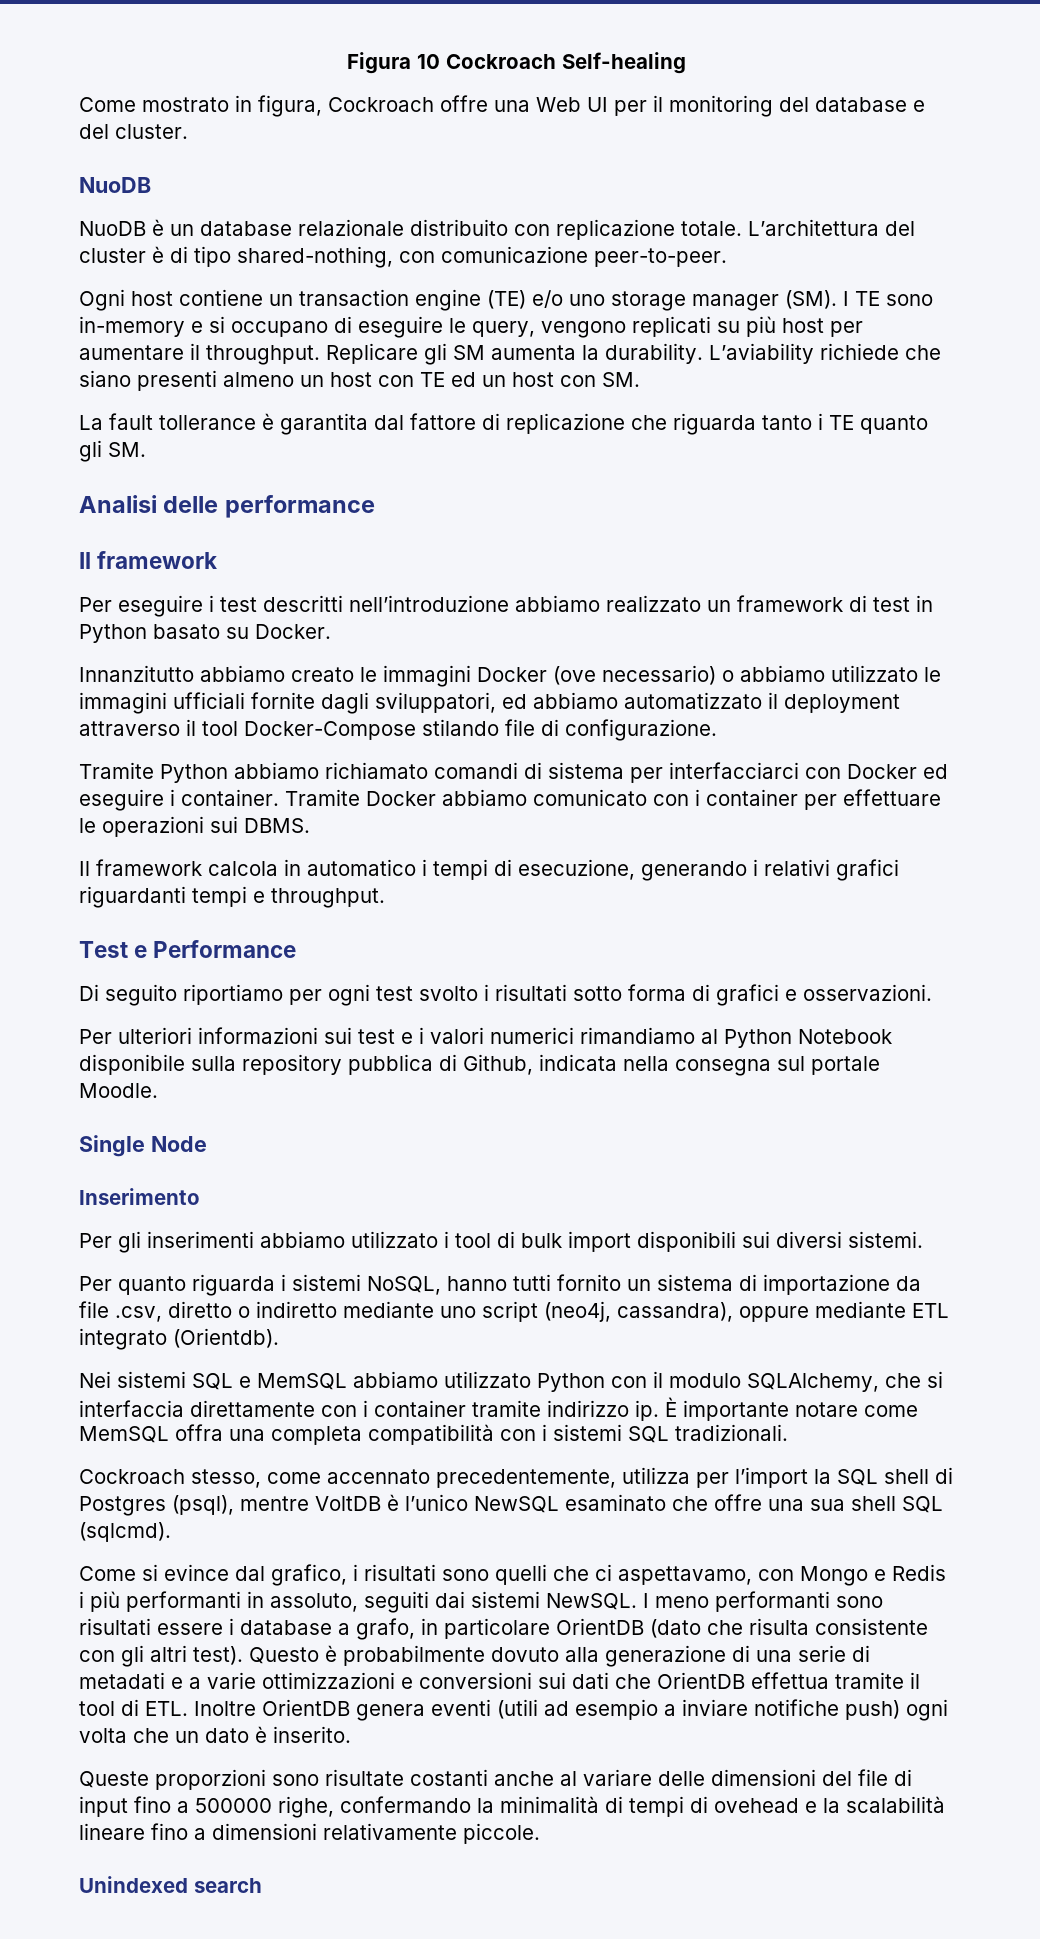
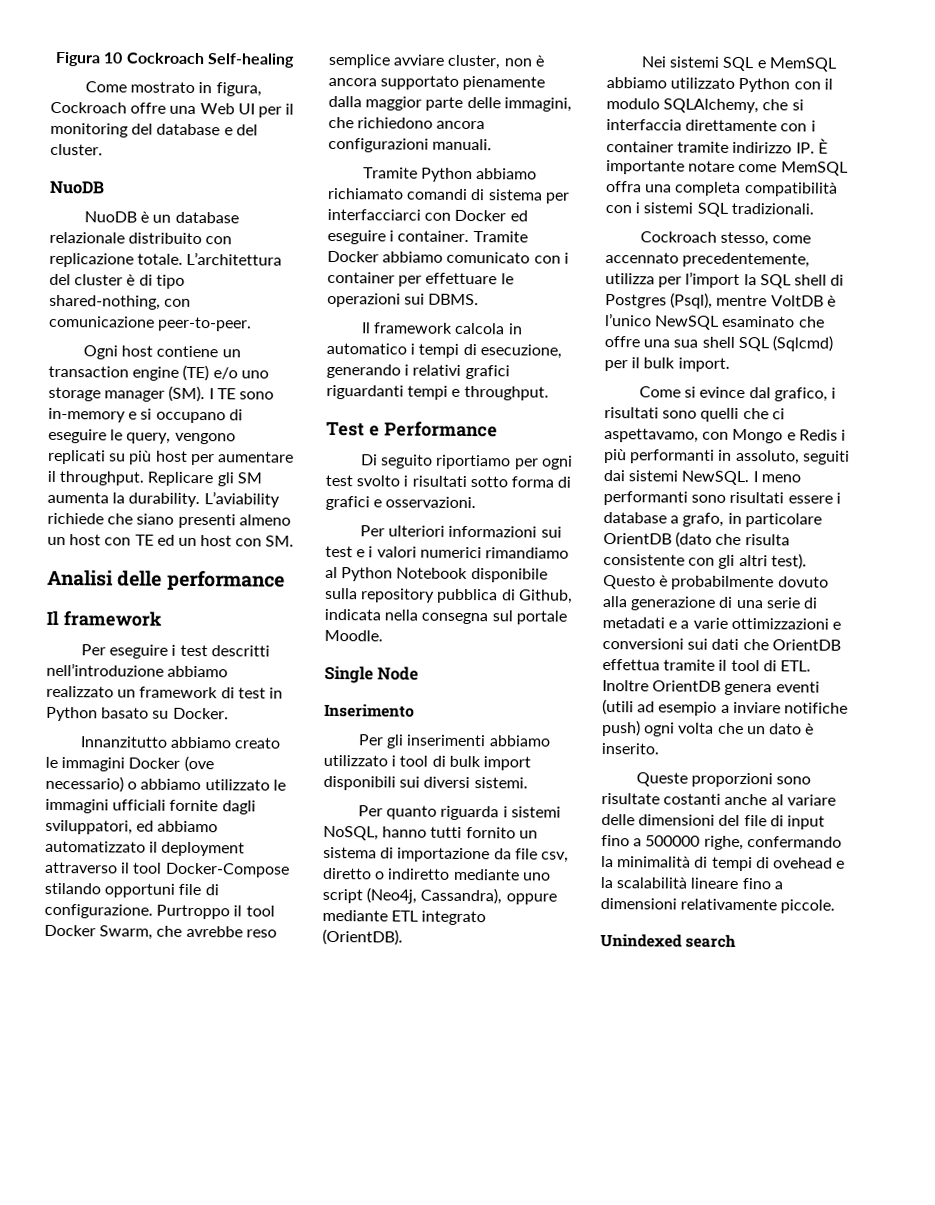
[79,413,928,435] [79,440,146,462] // La fault tollerance è garantita dal fattore di replicazione che riguarda tanto i TE quanto gli SM. -> (295, 541) none
(499, 727) none -> [104,883,176,898] opportuni
(717, 730) none -> [156,904,275,920] [44,924,277,940] [328,53,545,70] [328,75,546,91] [328,95,572,112] [328,116,486,130] [328,137,493,153] Purtroppo il tool Docker Swarm, che avrebbe reso semplice avviare cluster, non è ancora supportato pienamente dalla maggior parte delle immagini, che richiedono ancora configurazioni manuali.
[115,1306,162,1322] .csv, -> [540,851,569,863] csv,
[544,1301,733,1322] (neo4j, cassandra), -> [366,887,503,905] (Neo4j, Cassandra),
[173,1328,279,1348] (Orientdb). -> [322,928,403,946] (OrientDB).
[635,1400,659,1421] ip. -> [795,142,815,154] IP.
[172,1495,234,1515] (psql), -> [670,292,714,309] (Psql),
[79,1522,171,1542] (sqlcmd). -> [771,335,833,352] [604,357,730,372] (Sqlcmd) per il bulk import.

